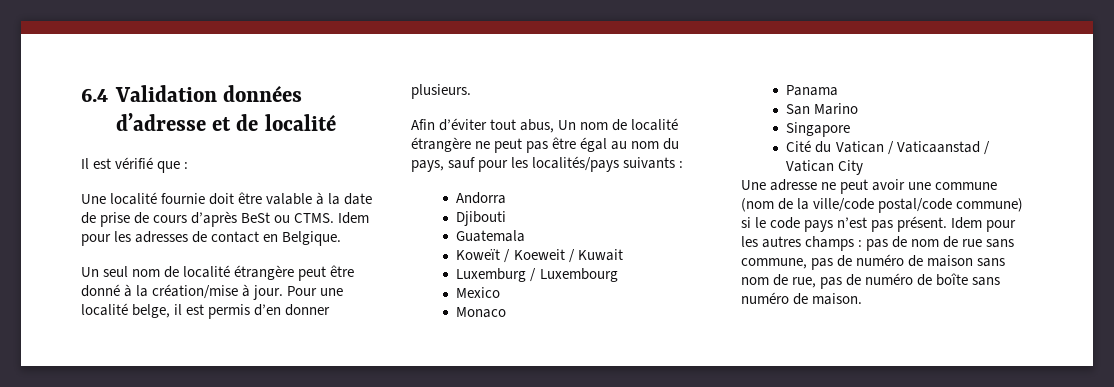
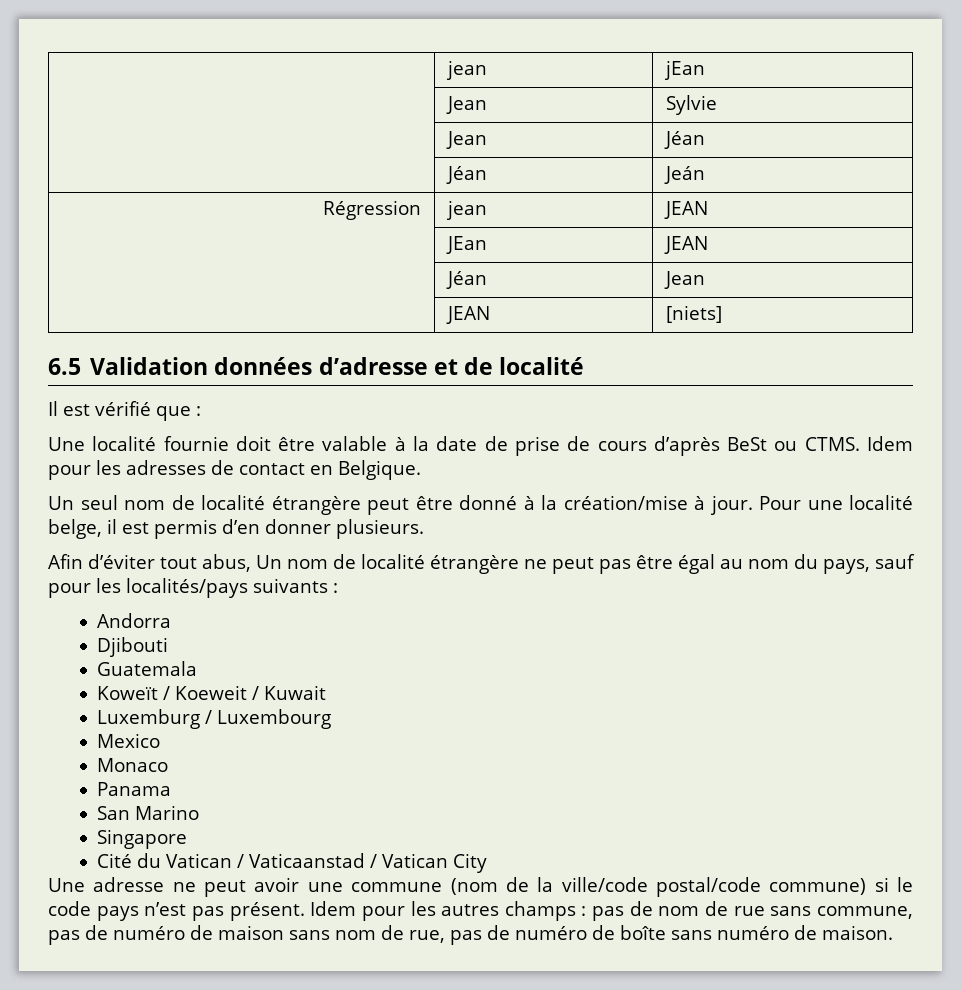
[81,88,108,102] 6.4 -> [446,60,488,80] [664,60,706,80] [446,96,488,114] [666,95,718,115] [446,131,488,149] [664,131,706,149] [446,166,488,184] [664,166,706,184] [322,200,421,220] [446,200,488,220] [664,201,709,219] [446,236,488,254] [664,236,709,254] [446,271,488,289] [664,271,706,289] [446,306,491,324] [666,305,723,323] [48,358,81,375] | jean | jEan // | Jean | Sylvie // | Jean | Jéan // | Jéan | Jeán // Régression | jean | JEAN // | JEan | JEAN // | Jéan | Jean // | JEAN | [niets] // 6.5

